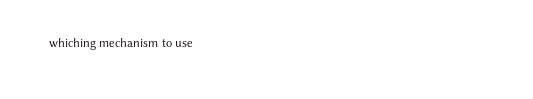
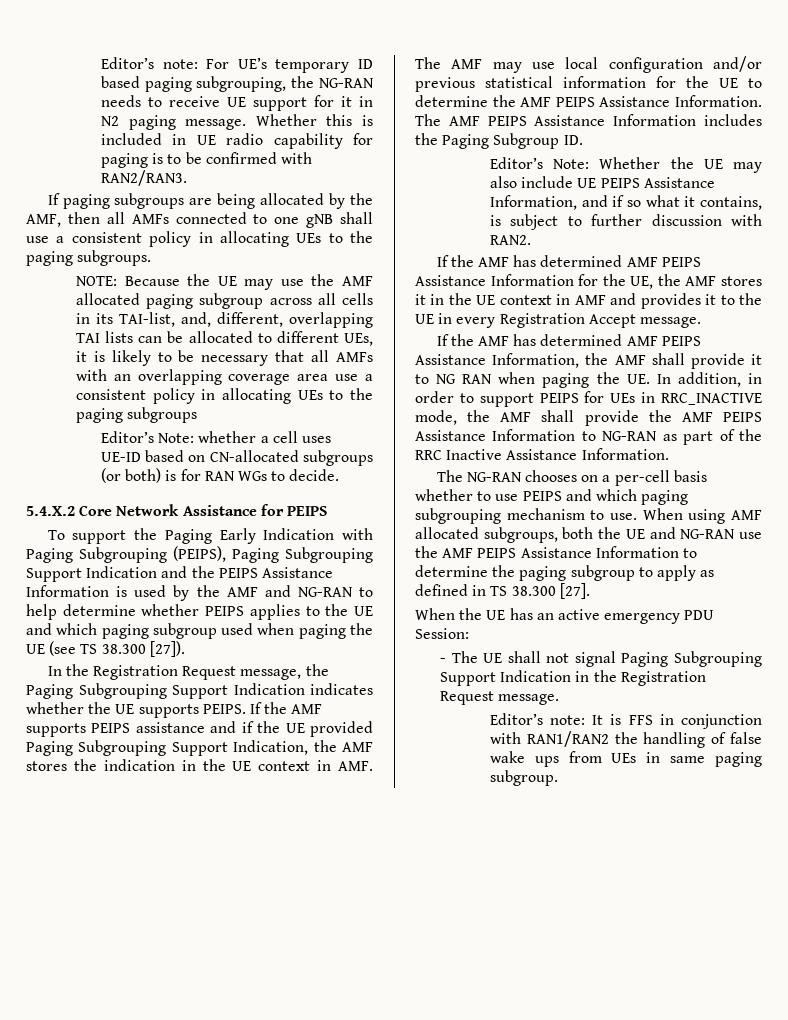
[49,38,194,50] whiching mechanism to use -> [100,57,374,73] [100,76,374,92] [100,95,373,111] [100,114,374,130] [100,133,373,149] [100,152,312,168] [100,170,187,186] [47,193,373,209] [26,212,373,228] [26,231,373,247] [26,250,152,266] [75,274,373,290] [75,293,373,309] [75,312,373,328] [75,331,373,346] [75,350,373,366] [75,369,373,385] [75,388,373,404] [75,407,198,423] [100,431,331,443] [100,450,373,466] [100,468,340,483] [26,504,327,516] [47,528,373,544] [26,546,373,563] [26,566,333,582] [26,585,373,601] [26,604,374,620] [26,623,373,639] [26,641,185,657] [47,664,329,680] [26,683,373,699] [26,702,323,718] [26,721,373,737] [26,740,373,756] [26,759,373,771] [415,56,762,73] [415,76,762,92] [415,95,762,107] [415,114,762,126] [415,133,583,149] [489,157,762,173] [489,176,715,188] [489,195,762,210] [489,214,762,230] [489,235,531,245] [436,255,701,267] [415,274,762,289] [415,293,762,309] [415,313,701,328] [436,334,701,346] [415,353,762,369] [415,372,762,388] [415,391,762,407] [415,410,762,426] [415,429,762,445] [415,448,669,460] [436,470,707,486] [415,489,689,505] [415,508,762,524] [415,527,762,543] [415,546,697,558] [415,565,715,581] [415,583,590,599] [415,608,715,624] [415,628,469,639] [439,651,762,667] [439,670,706,686] [439,691,560,705] [489,713,762,729] [489,731,762,748] [489,751,762,767] [489,770,558,786] Editor’s note: For UE’s temporary ID based paging subgrouping, the NG-RAN needs to receive UE support for it in N2 paging message. Whether this is included in UE radio capability for paging is to be confirmed with RAN2/RAN3. // If paging subgroups are being allocated by the AMF, then all AMFs connected to one gNB shall use a consistent policy in allocating UEs to the paging subgroups. // NOTE: Because the UE may use the AMF allocated paging subgroup across all cells in its TAI-list, and, different, overlapping TAI lists can be allocated to different UEs, it is likely to be necessary that all AMFs with an overlapping coverage area use a consistent policy in allocating UEs to the paging subgroups // Editor’s Note: whether a cell uses UE-ID based on CN-allocated subgroups (or both) is for RAN WGs to decide. // 5.4.X.2 Core Network Assistance for PEIPS // To support the Paging Early Indication with Paging Subgrouping (PEIPS), Paging Subgrouping Support Indication and the PEIPS Assistance Information is used by the AMF and NG-RAN to help determine whether PEIPS applies to the UE and which paging subgroup used when paging the UE (see TS 38.300 [27]). // In the Registration Request message, the Paging Subgrouping Support Indication indicates whether the UE supports PEIPS. If the AMF supports PEIPS assistance and if the UE provided Paging Subgrouping Support Indication, the AMF stores the indication in the UE context in AMF. The AMF may use local configuration and/or previous statistical information for the UE to determine the AMF PEIPS Assistance Information. The AMF PEIPS Assistance Information includes the Paging Subgroup ID. // Editor’s Note: Whether the UE may also include UE PEIPS Assistance Information, and if so what it contains, is subject to further discussion with RAN2. // If the AMF has determined AMF PEIPS Assistance Information for the UE, the AMF stores it in the UE context in AMF and provides it to the UE in every Registration Accept message. // If the AMF has determined AMF PEIPS Assistance Information, the AMF shall provide it to NG RAN when paging the UE. In addition, in order to support PEIPS for UEs in RRC_INACTIVE mode, the AMF shall provide the AMF PEIPS Assistance Information to NG-RAN as part of the RRC Inactive Assistance Information. // The NG-RAN chooses on a per-cell basis whether to use PEIPS and which paging subgrouping mechanism to use. When using AMF allocated subgroups, both the UE and NG-RAN use the AMF PEIPS Assistance Information to determine the paging subgroup to apply as defined in TS 38.300 [27]. // When the UE has an active emergency PDU Session: // - The UE shall not signal Paging Subgrouping Support Indication in the Registration Request message. // Editor’s note: It is FFS in conjunction with RAN1/RAN2 the handling of false wake ups from UEs in same paging subgroup.

